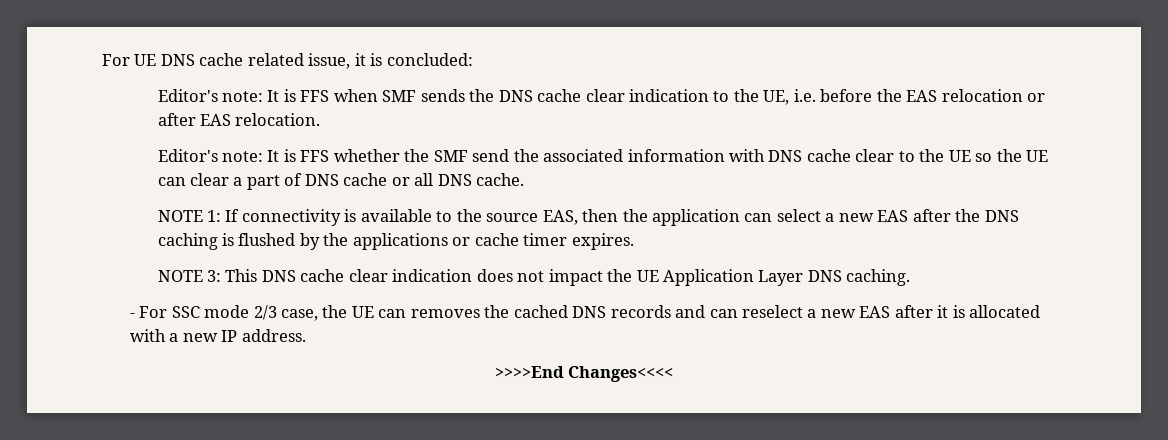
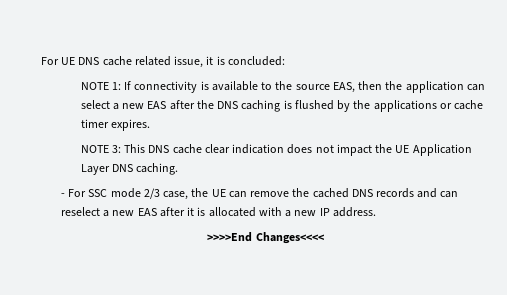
[157,89,1046,105] [157,113,321,126] [157,149,1049,162] [157,173,525,190] // Editor's note: It is FFS when SMF sends the DNS cache clear indication to the UE, i.e. before the EAS relocation or after EAS relocation. // Editor's note: It is FFS whether the SMF send the associated information with DNS cache clear to the UE so the UE can clear a part of DNS cache or all DNS cache. -> (285, 61) none
[410,309,480,318] removes -> [250,191,290,197] remove

